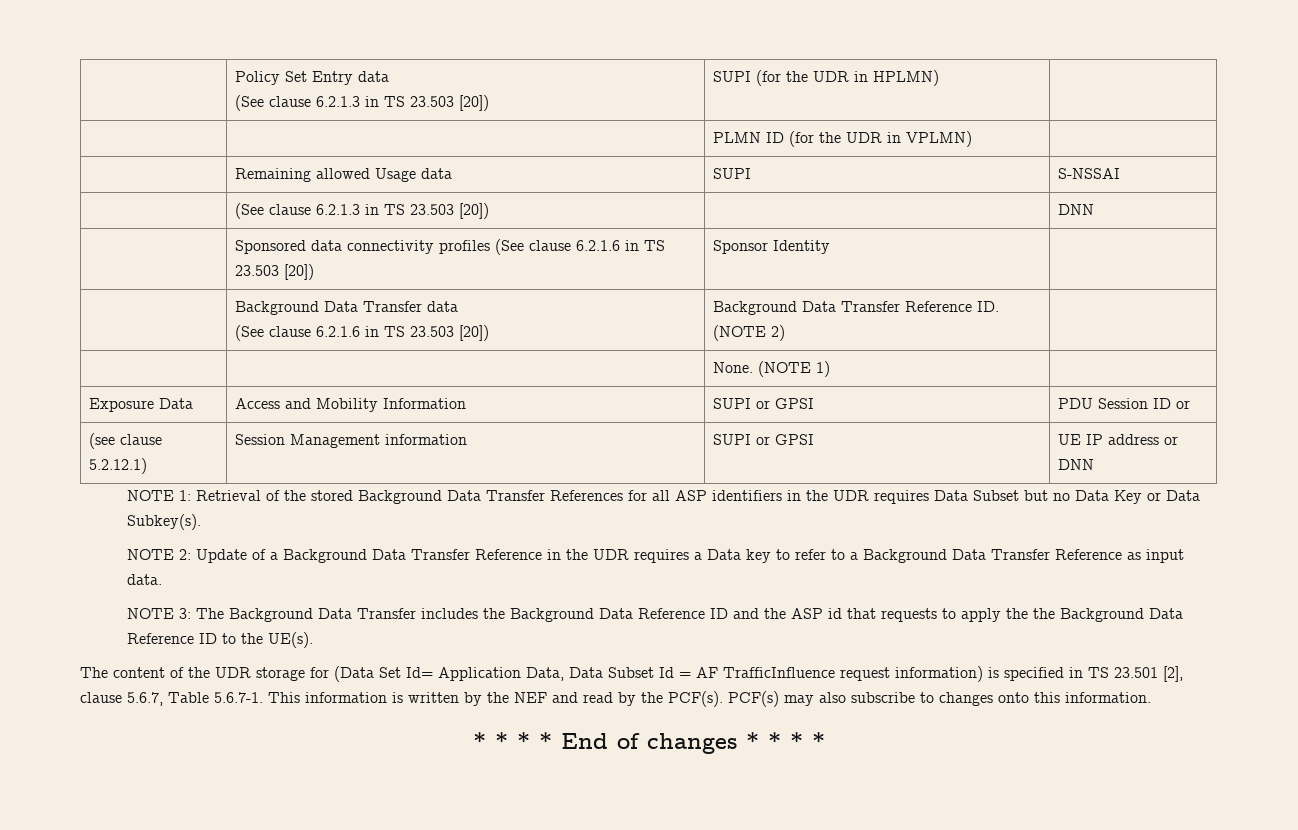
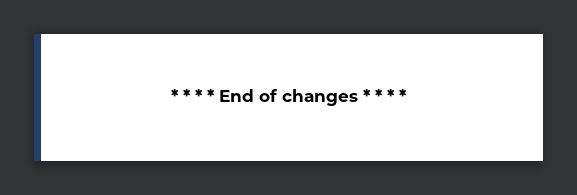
[235,71,390,85] [235,95,490,111] [713,70,940,86] [713,131,973,147] [235,168,453,182] [713,168,752,179] [1058,168,1121,179] [235,203,490,219] [1058,204,1095,215] [235,239,666,255] [235,264,315,280] [713,240,831,254] [235,301,459,315] [235,325,490,341] [713,301,1000,315] [713,325,786,341] [713,361,831,377] [89,398,194,412] [235,398,467,412] [713,398,815,409] [1058,398,1191,409] [89,433,163,449] [89,458,148,474] [235,434,468,448] [713,434,815,445] [1058,434,1179,445] [1058,459,1095,470] [126,490,1200,504] [126,514,201,530] [126,549,1184,563] [126,574,162,585] [126,608,1183,622] [126,632,313,648] [80,666,1183,682] [80,691,1151,707] | Policy Set Entry data // (See clause 6.2.1.3 in TS 23.503 [20]) | SUPI (for the UDR in HPLMN) | // | | PLMN ID (for the UDR in VPLMN) | // | Remaining allowed Usage data | SUPI | S-NSSAI // | (See clause 6.2.1.3 in TS 23.503 [20]) | | DNN // | Sponsored data connectivity profiles (See clause 6.2.1.6 in TS 23.503 [20]) | Sponsor Identity | // | Background Data Transfer data // (See clause 6.2.1.6 in TS 23.503 [20]) | Background Data Transfer Reference ID. (NOTE 2) | // | | None. (NOTE 1) | // Exposure Data | Access and Mobility Information | SUPI or GPSI | PDU Session ID or // (see clause 5.2.12.1) | Session Management information | SUPI or GPSI | UE IP address or DNN // NOTE 1: Retrieval of the stored Background Data Transfer References for all ASP identifiers in the UDR requires Data Subset but no Data Key or Data Subkey(s). // NOTE 2: Update of a Background Data Transfer Reference in the UDR requires a Data key to refer to a Background Data Transfer Reference as input data. // NOTE 3: The Background Data Transfer includes the Background Data Reference ID and the ASP id that requests to apply the the Background Data Reference ID to the UE(s). // The content of the UDR storage for (Data Set Id= Application Data, Data Subset Id = AF TrafficInfluence request information) is specified in TS 23.501 [2], clause 5.6.7, Table 5.6.7-1. This information is written by the NEF and read by the PCF(s). PCF(s) may also subscribe to changes onto this information. // -> (171, 95) none

